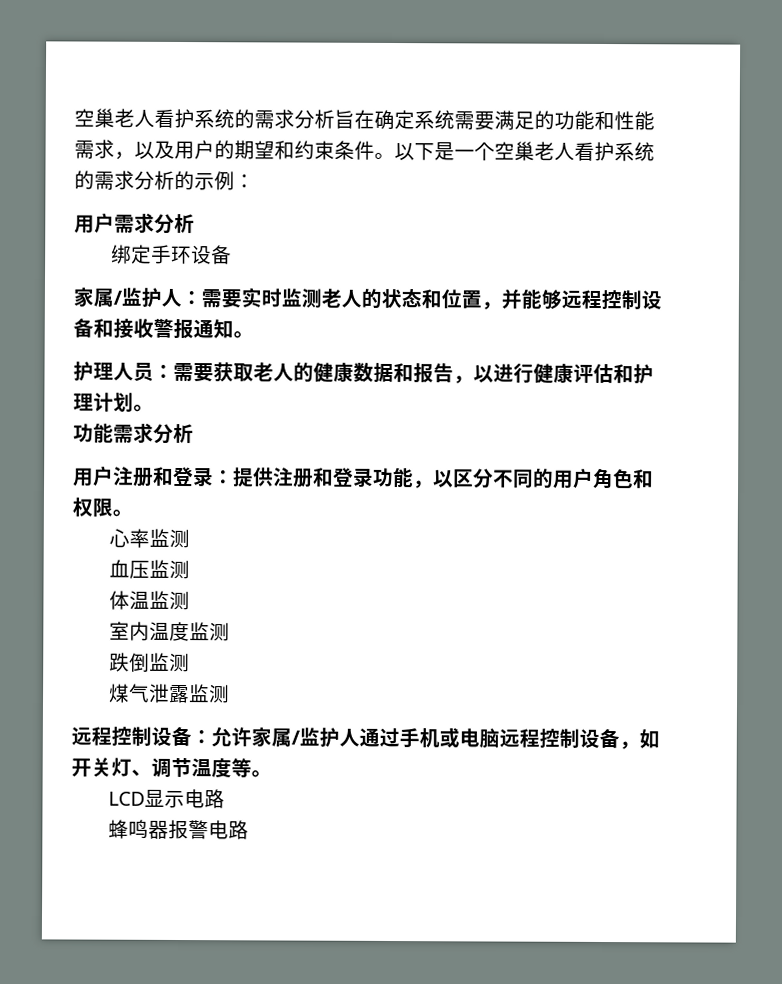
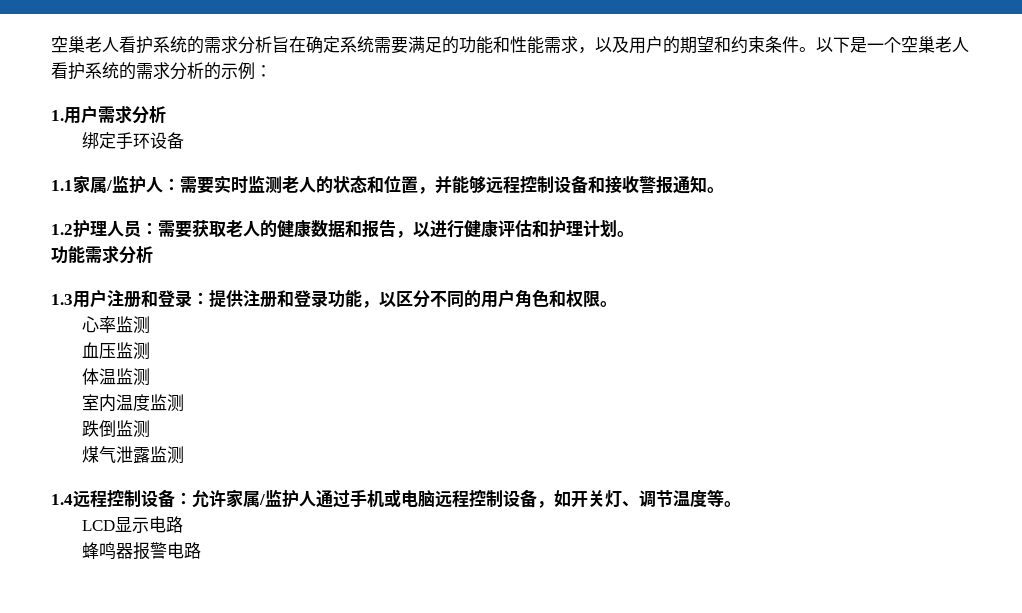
(255, 181) none -> [51,110,64,121] 1.
(232, 255) none -> [51,180,73,191] 1.1
(254, 335) none -> [51,224,73,235] 1.2
(194, 433) none -> [51,294,73,305] 1.3
(230, 694) none -> [51,494,73,505] 1.4

